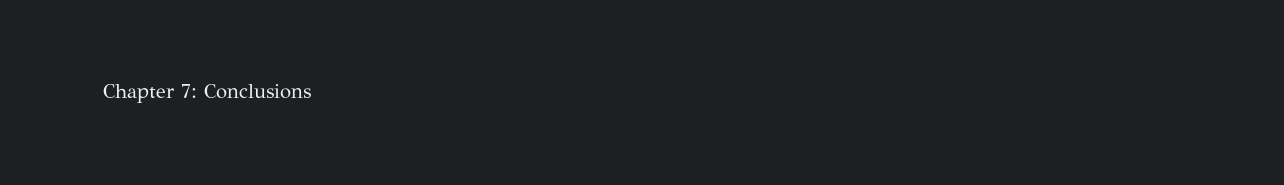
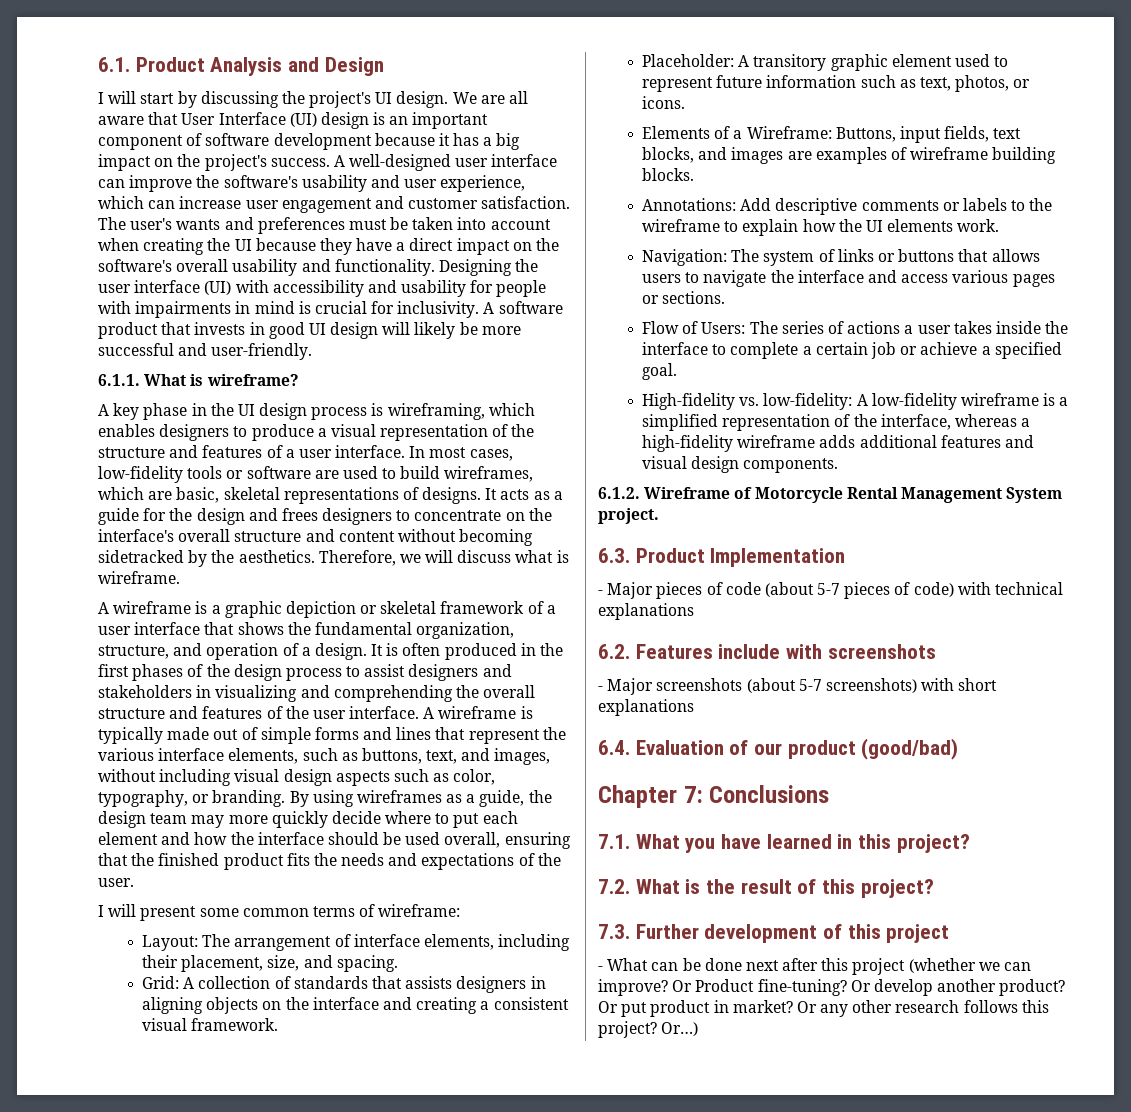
[103,84,311,103] Chapter 7: Conclusions -> [98,57,384,76] [98,91,529,108] [98,112,489,129] [98,133,521,150] [98,154,558,171] [98,175,526,192] [98,196,571,213] [98,217,551,234] [98,238,560,255] [98,259,539,276] [98,280,547,297] [98,301,563,318] [98,322,521,339] [98,343,313,360] [98,374,299,386] [98,403,535,420] [98,424,535,441] [98,445,513,461] [98,466,534,483] [98,487,563,504] [98,508,552,525] [98,529,534,546] [98,550,569,567] [98,571,180,584] [98,601,556,618] [98,622,515,639] [98,643,564,660] [98,664,512,681] [98,685,536,702] [98,706,533,719] [98,727,566,744] [98,748,551,765] [98,769,496,786] [98,790,552,807] [98,811,518,828] [98,832,571,849] [98,853,561,870] [98,878,134,887] [98,904,461,921] [142,934,571,951] [142,955,398,972] [142,976,546,993] [142,997,569,1014] [142,1018,279,1031] [642,54,1009,71] [642,75,1031,92] [642,96,686,109] [642,126,1022,143] [642,147,1057,164] [642,168,695,181] [642,198,1053,215] [642,219,1000,236] [642,249,1040,266] [642,270,1055,287] [642,291,726,304] [642,321,1069,334] [642,342,1062,359] [642,363,678,380] [642,393,1069,410] [642,414,1031,431] [642,435,1034,452] [642,456,839,473] [598,487,1063,503] [598,508,659,524] [598,548,846,567] [598,582,1064,599] [598,603,694,620] [598,644,936,659] [598,678,998,695] [598,699,694,716] [598,738,959,760] [598,785,830,808] [598,834,970,853] [598,879,934,898] [598,924,950,943] [598,958,1032,975] [598,979,1066,996] [598,1000,1049,1017] [598,1021,699,1038] 6.1. Product Analysis and Design // I will start by discussing the project's UI design. We are all aware that User Interface (UI) design is an important component of software development because it has a big impact on the project's success. A well-designed user interface can improve the software's usability and user experience, which can increase user engagement and customer satisfaction. The user's wants and preferences must be taken into account when creating the UI because they have a direct impact on the software's overall usability and functionality. Designing the user interface (UI) with accessibility and usability for people with impairments in mind is crucial for inclusivity. A software product that invests in good UI design will likely be more successful and user-friendly. // 6.1.1. What is wireframe? // A key phase in the UI design process is wireframing, which enables designers to produce a visual representation of the structure and features of a user interface. In most cases, low-fidelity tools or software are used to build wireframes, which are basic, skeletal representations of designs. It acts as a guide for the design and frees designers to concentrate on the interface's overall structure and content without becoming sidetracked by the aesthetics. Therefore, we will discuss what is wireframe. // A wireframe is a graphic depiction or skeletal framework of a user interface that shows the fundamental organization, structure, and operation of a design. It is often produced in the first phases of the design process to assist designers and stakeholders in visualizing and comprehending the overall structure and features of the user interface. A wireframe is typically made out of simple forms and lines that represent the various interface elements, such as buttons, text, and images, without including visual design aspects such as color, typography, or branding. By using wireframes as a guide, the design team may more quickly decide where to put each element and how the interface should be used overall, ensuring that the finished product fits the needs and expectations of the user. // I will present some common terms of wireframe: // Layout: The arrangement of interface elements, including their placement, size, and spacing. // Grid: A collection of standards that assists designers in aligning objects on the interface and creating a consistent visual framework. // Placeholder: A transitory graphic element used to represent future information such as text, photos, or icons. // Elements of a Wireframe: Buttons, input fields, text blocks, and images are examples of wireframe building blocks. // Annotations: Add descriptive comments or labels to the wireframe to explain how the UI elements work. // Navigation: The system of links or buttons that allows users to navigate the interface and access various pages or sections. // Flow of Users: The series of actions a user takes inside the interface to complete a certain job or achieve a specified goal. // High-fidelity vs. low-fidelity: A low-fidelity wireframe is a simplified representation of the interface, whereas a high-fidelity wireframe adds additional features and visual design components. // 6.1.2. Wireframe of Motorcycle Rental Management System project. // 6.3. Product Implementation // - Major pieces of code (about 5-7 pieces of code) with technical explanations // 6.2. Features include with screenshots // - Major screenshots (about 5-7 screenshots) with short explanations // 6.4. Evaluation of our product (good/bad) // Chapter 7: Conclusions // 7.1. What you have learned in this project? // 7.2. What is the result of this project? // 7.3. Further development of this project // - What can be done next after this project (whether we can improve? Or Product fine-tuning? Or develop another product? Or put product in market? Or any other research follows this project? Or…)

